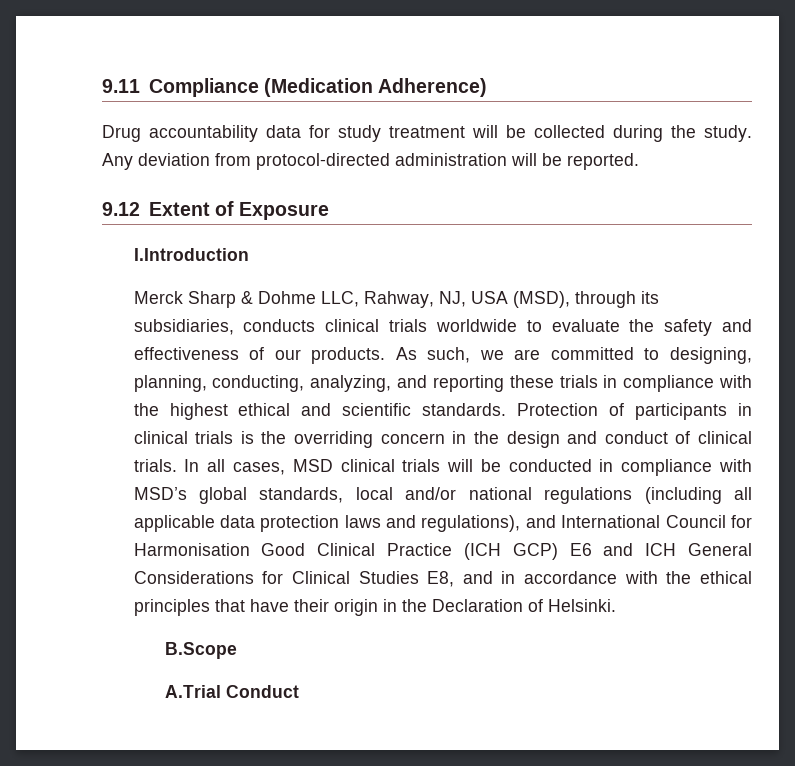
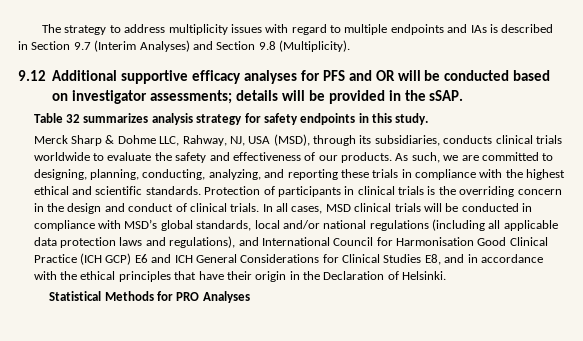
[102,78,488,97] [102,125,752,142] [102,153,639,170] [102,201,330,220] [133,248,249,261] 9.11 Compliance (Medication Adherence) // Drug accountability data for study treatment will be collected during the study. Any deviation from protocol-directed administration will be reported. // 9.12 Extent of Exposure // I.Introduction -> [42,24,554,35] [18,40,350,52] [18,70,551,84] [52,90,464,104] [33,113,429,125] The strategy to address multiplicity issues with regard to multiple endpoints and IAs is described in Section 9.7 (Interim Analyses) and Section 9.8 (Multiplicity). // 9.12 Additional supportive efficacy analyses for PFS and OR will be conducted based on investigator assessments; details will be provided in the sSAP. // Table 32 summarizes analysis strategy for safety endpoints in this study.
[165,642,238,659] [165,685,300,698] B.Scope // A.Trial Conduct -> [49,291,250,303] Statistical Methods for PRO Analyses

